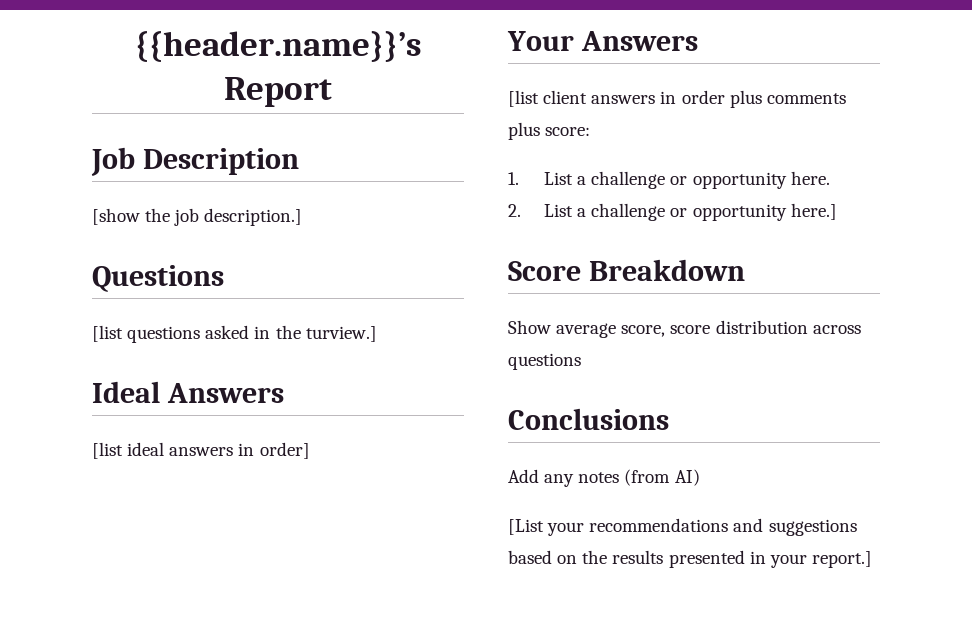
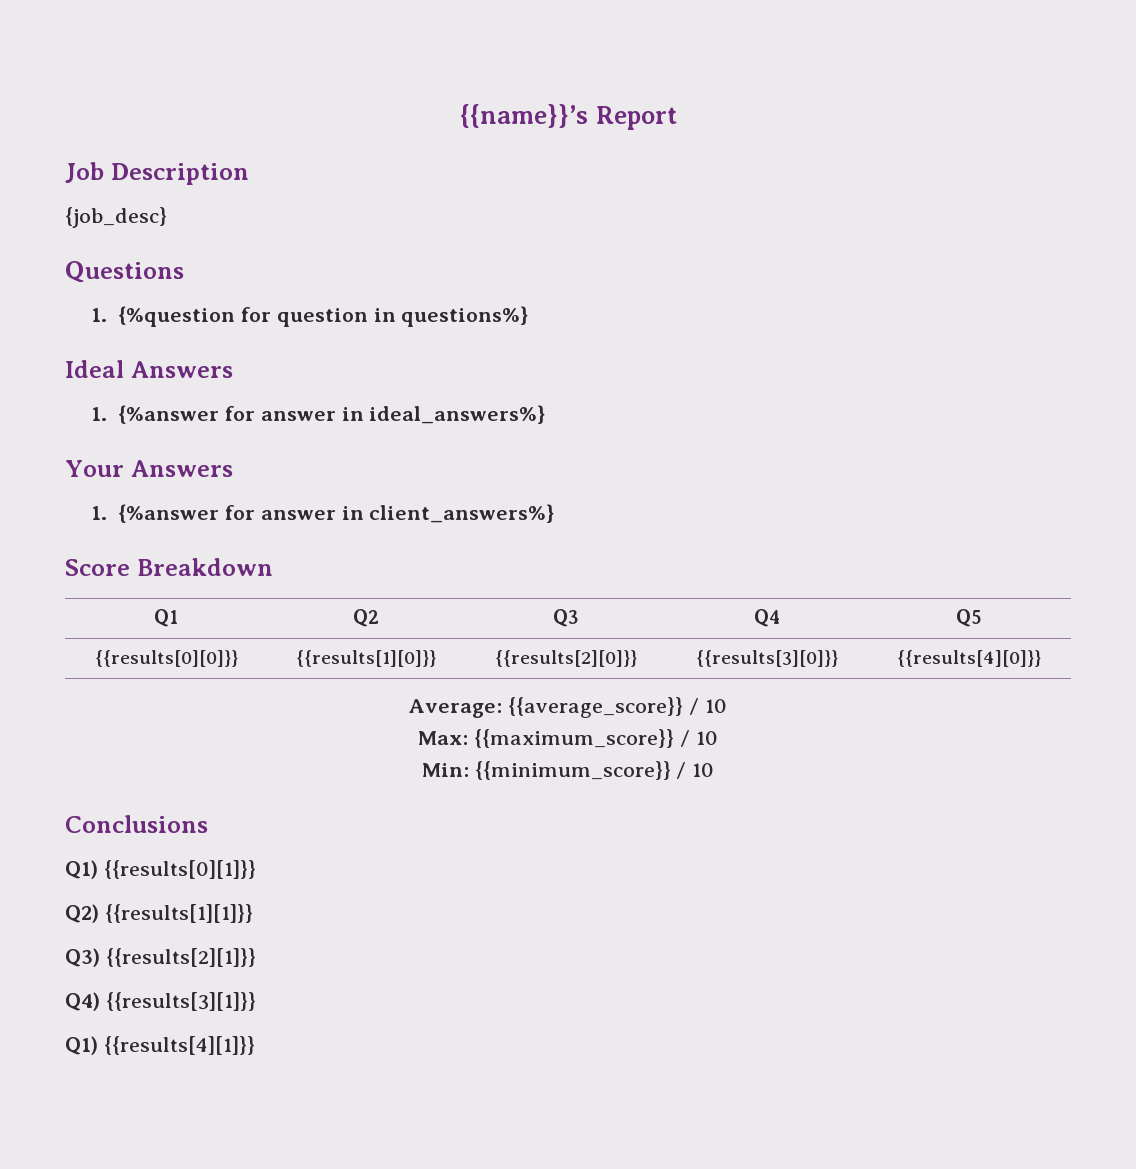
[134,31,422,62] {{header.name}}’s -> [459,104,589,128] {{name}}’s
[92,208,303,226] [92,265,224,292] [92,325,377,343] [92,381,284,403] [92,442,310,459] [507,31,698,51] [508,90,846,108] [508,122,591,140] [508,171,830,189] [508,203,837,221] [508,259,745,281] [508,320,861,338] [508,353,581,370] [508,408,669,430] [508,469,700,487] [508,518,857,536] [508,550,872,568] [show the job description.] // Questions // [list questions asked in the turview.] // Ideal Answers // [list ideal answers in order] // Your Answers // [list client answers in order plus comments plus score: // 1. List a challenge or opportunity here. // 2. List a challenge or opportunity here.] // Score Breakdown // Show average score, score distribution across questions // Conclusions // Add any notes (from AI) // [List your recommendations and suggestions based on the results presented in your report.] -> [65,207,167,228] [65,261,184,283] [91,306,529,327] [65,360,233,378] [91,405,546,424] [65,460,233,477] [91,504,555,523] [65,558,273,576] [154,609,178,627] [353,609,379,627] [553,609,579,627] [753,609,780,627] [955,609,982,627] [94,650,238,667] [296,650,436,667] [495,650,637,667] [695,650,838,667] [896,650,1041,667] [409,697,727,718] [418,729,718,748] [421,761,715,780] [65,815,208,833] [65,860,256,879] [65,904,253,923] [65,948,256,967] [65,992,256,1011] [65,1036,255,1055] {job_desc} // Questions // 1. {%question for question in questions%} // Ideal Answers // 1. {%answer for answer in ideal_answers%} // Your Answers // 1. {%answer for answer in client_answers%} // Score Breakdown // Q1 | Q2 | Q3 | Q4 | Q5 // {{results[0][0]}} | {{results[1][0]}} | {{results[2][0]}} | {{results[3][0]}} | {{results[4][0]}} // Average: {{average_score}} / 10 // Max: {{maximum_score}} / 10 // Min: {{minimum_score}} / 10 // Conclusions // Q1) {{results[0][1]}} // Q2) {{results[1][1]}} // Q3) {{results[2][1]}} // Q4) {{results[3][1]}} // Q1) {{results[4][1]}}

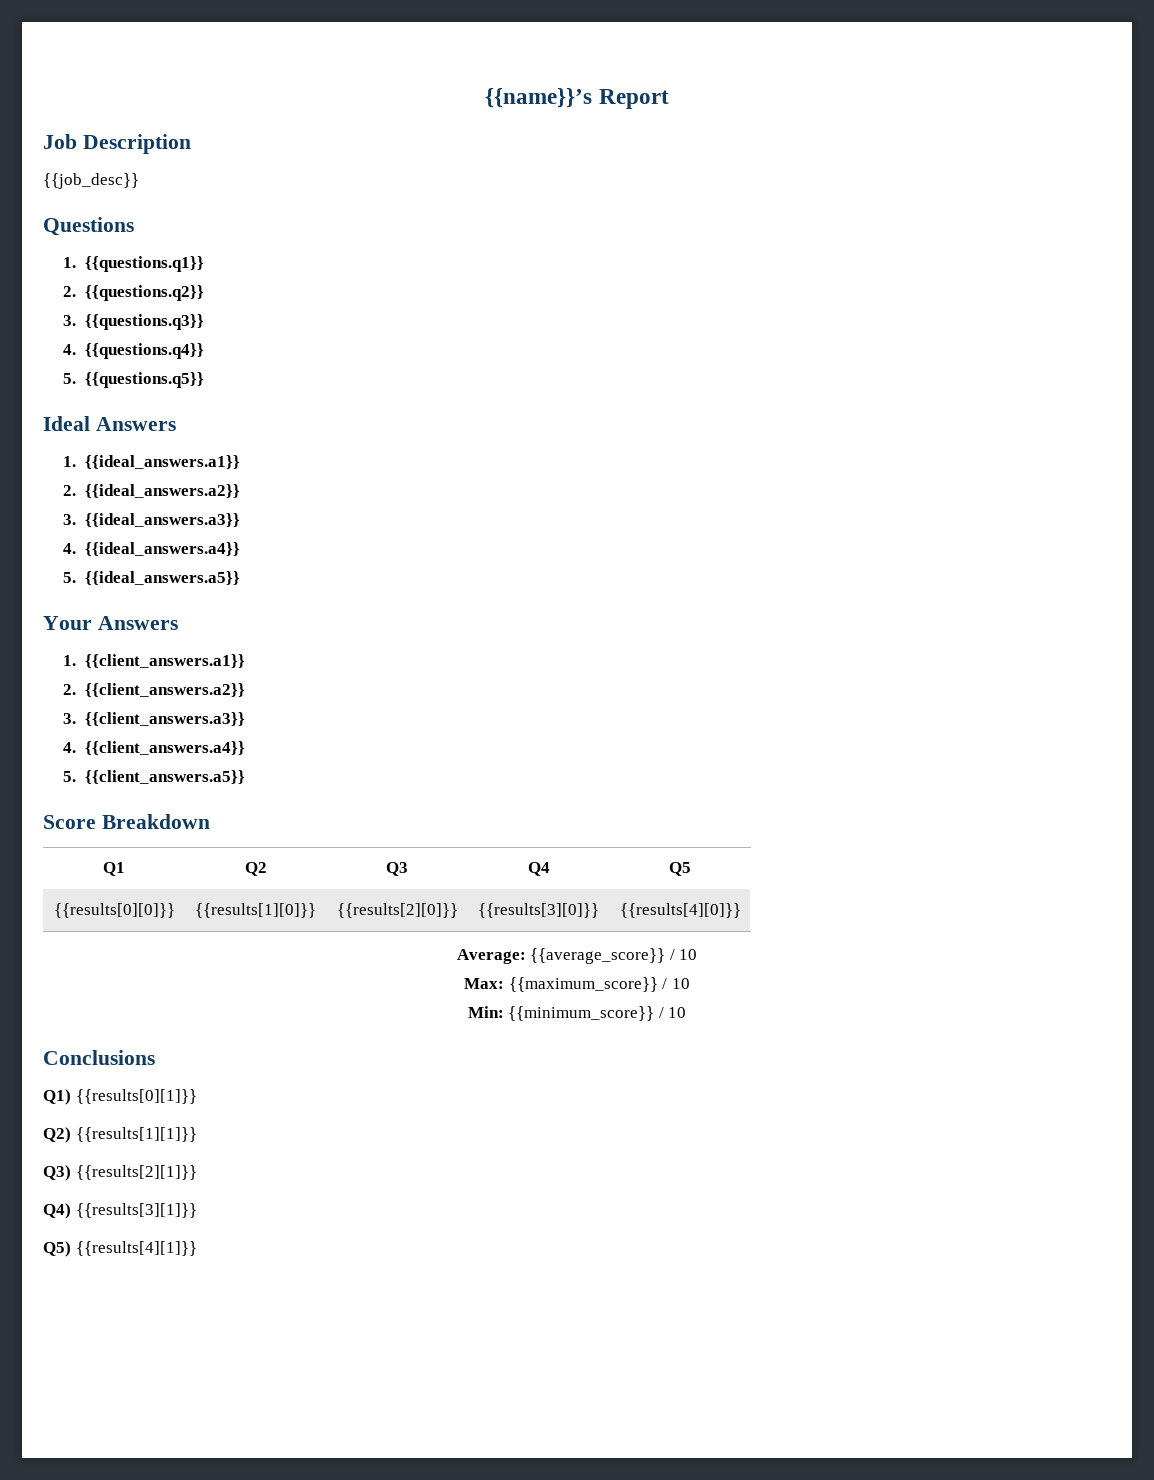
[65,207,167,228] {job_desc} -> [43,173,139,189] {{job_desc}}
[118,306,529,327] [65,360,233,378] [91,405,546,424] [65,460,233,477] [91,504,555,523] {%question for question in questions%} // Ideal Answers // 1. {%answer for answer in ideal_answers%} // Your Answers // 1. {%answer for answer in client_answers%} -> [84,256,204,272] [63,285,204,301] [63,314,204,330] [63,343,204,359] [63,372,204,388] [43,416,176,431] [63,455,240,469] [63,484,240,498] [63,513,240,527] [63,542,240,556] [63,571,240,585] [43,616,178,630] [63,654,245,668] [63,683,245,697] [63,712,245,726] [63,741,245,755] [63,770,245,784] {{questions.q1}} // 2. {{questions.q2}} // 3. {{questions.q3}} // 4. {{questions.q4}} // 5. {{questions.q5}} // Ideal Answers // 1. {{ideal_answers.a1}} // 2. {{ideal_answers.a2}} // 3. {{ideal_answers.a3}} // 4. {{ideal_answers.a4}} // 5. {{ideal_answers.a5}} // Your Answers // 1. {{client_answers.a1}} // 2. {{client_answers.a2}} // 3. {{client_answers.a3}} // 4. {{client_answers.a4}} // 5. {{client_answers.a5}}
[65,1036,98,1055] Q1) -> [43,1241,71,1257] Q5)

